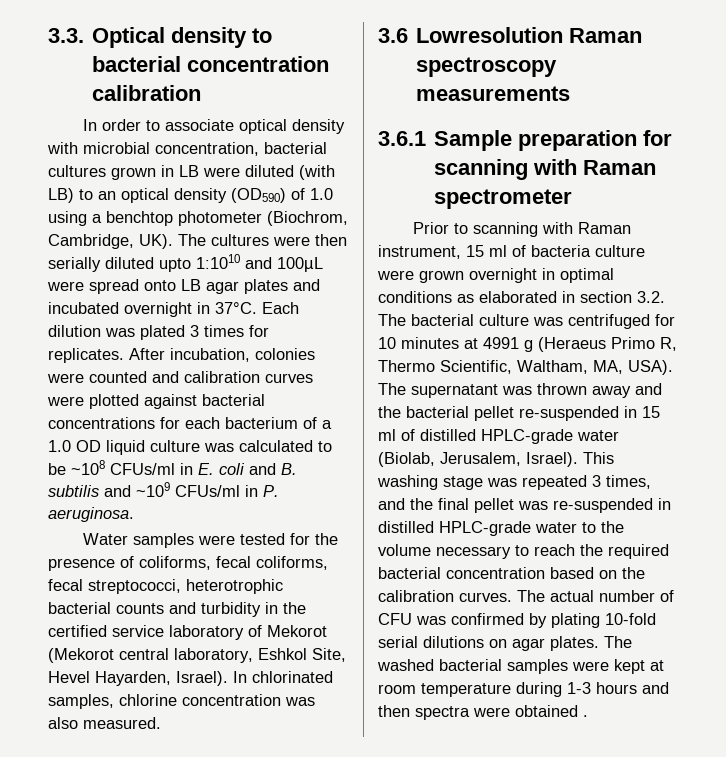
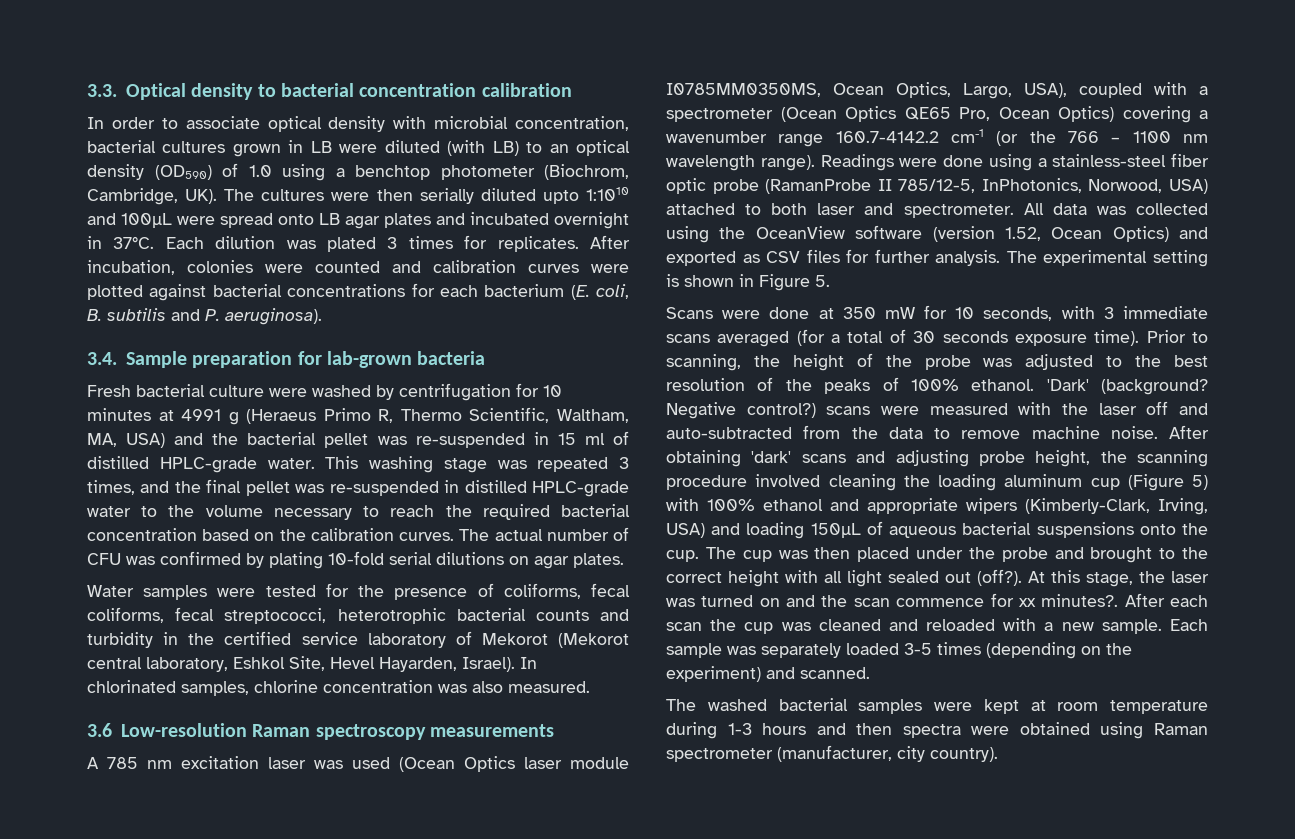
[303,417,332,429] [48,440,332,455] [48,460,297,475] [48,482,279,497] [48,507,134,522] [83,533,339,548] [48,556,328,571] [48,579,283,594] [48,602,306,617] [48,625,327,640] [48,648,346,663] [48,671,333,686] [48,694,315,709] [48,717,161,729] [378,27,643,43] [416,57,558,77] [416,86,571,101] [378,130,673,151] [434,159,657,180] [434,189,573,209] [413,222,632,237] [378,245,645,259] [377,268,614,283] [378,291,665,303] [378,314,650,329] of a 1.0 OD liquid culture was calculated to be ~108 CFUs/ml in E. coli and B. subtilis and ~109 CFUs/ml in P. aeruginosa. // Water samples were tested for the presence of coliforms, fecal coliforms, fecal streptococci, heterotrophic bacterial counts and turbidity in the certified service laboratory of Mekorot (Mekorot central laboratory, Eshkol Site, Hevel Hayarden, Israel). In chlorinated samples, chlorine concentration was also measured. // 3.6 Lowresolution Raman spectroscopy measurements // 3.6.1 Sample preparation for scanning with Raman spectrometer // Prior to scanning with Raman instrument, 15 ml of bacteria culture were grown overnight in optimal conditions as elaborated in section 3.2. The bacterial culture was centrifuged -> [570,284,629,300] [87,308,322,325] [87,351,486,368] [87,383,511,401] (E. coli, B. subtilis and P. aeruginosa). // 3.4. Sample preparation for lab-grown bacteria // Fresh bacterial culture were washed by centrifugation
[628,360,673,375] [378,383,631,398] USA). The supernatant was thrown away -> [126,433,166,448] USA)
(514, 413) none -> [377,436,407,445] was
[577,430,619,441] [378,452,578,467] water (Biolab, Jerusalem, Israel). -> [267,458,315,469] water.
(599, 643) none -> [87,583,630,600] [87,607,629,624] [87,631,629,648] [87,656,537,672] [87,680,590,696] [87,723,555,740] [87,756,629,772] [666,82,1208,99] [666,106,1208,123] [666,129,1208,147] [666,153,1209,171] [666,178,1208,194] [666,203,1208,218] [666,225,1208,243] [666,249,1208,267] [666,274,830,291] [666,305,1208,321] [666,329,1208,347] [666,353,1208,371] [666,377,1208,395] [666,401,1208,419] [666,425,1209,439] [666,450,1208,467] [666,474,1208,491] [666,498,1208,515] [666,521,1208,539] [666,547,1208,563] [666,569,1209,587] [666,593,1208,607] [666,618,1208,634] [666,642,1132,659] [666,666,870,682] // Water samples were tested for the presence of coliforms, fecal coliforms, fecal streptococci, heterotrophic bacterial counts and turbidity in the certified service laboratory of Mekorot (Mekorot central laboratory, Eshkol Site, Hevel Hayarden, Israel). In chlorinated samples, chlorine concentration was also measured. // 3.6 Low-resolution Raman spectroscopy measurements // A 785 nm excitation laser was used (Ocean Optics laser module I0785MM0350MS, Ocean Optics, Largo, USA), coupled with a spectrometer (Ocean Optics QE65 Pro, Ocean Optics) covering a wavenumber range 160.7-4142.2 cm-1 (or the 766 – 1100 nm wavelength range). Readings were done using a stainless-steel fiber optic probe (RamanProbe II 785/12-5, InPhotonics, Norwood, USA) attached to both laser and spectrometer. All data was collected using the OceanView software (version 1.52, Ocean Optics) and exported as CSV files for further analysis. The experimental setting is shown in Figure 5. // Scans were done at 350 mW for 10 seconds, with 3 immediate scans averaged (for a total of 30 seconds exposure time). Prior to scanning, the height of the probe was adjusted to the best resolution of the peaks of 100% ethanol. 'Dark' (background? Negative control?) scans were measured with the laser off and auto-subtracted from the data to remove machine noise. After obtaining 'dark' scans and adjusting probe height, the scanning procedure involved cleaning the loading aluminum cup (Figure 5) with 100% ethanol and appropriate wipers (Kimberly-Clark, Irving, USA) and loading 150µL of aqueous bacterial suspensions onto the cup. The cup was then placed under the probe and brought to the correct height with all light sealed out (off?). At this stage, the laser was turned on and the scan commence for xx minutes?. After each scan the cup was cleaned and reloaded with a new sample. Each sample was separately loaded 3-5 times (depending on the experiment) and scanned. //
[583,715,588,717] . -> [1100,722,1208,739] [666,745,998,762] using Raman spectrometer (manufacturer, city country).

